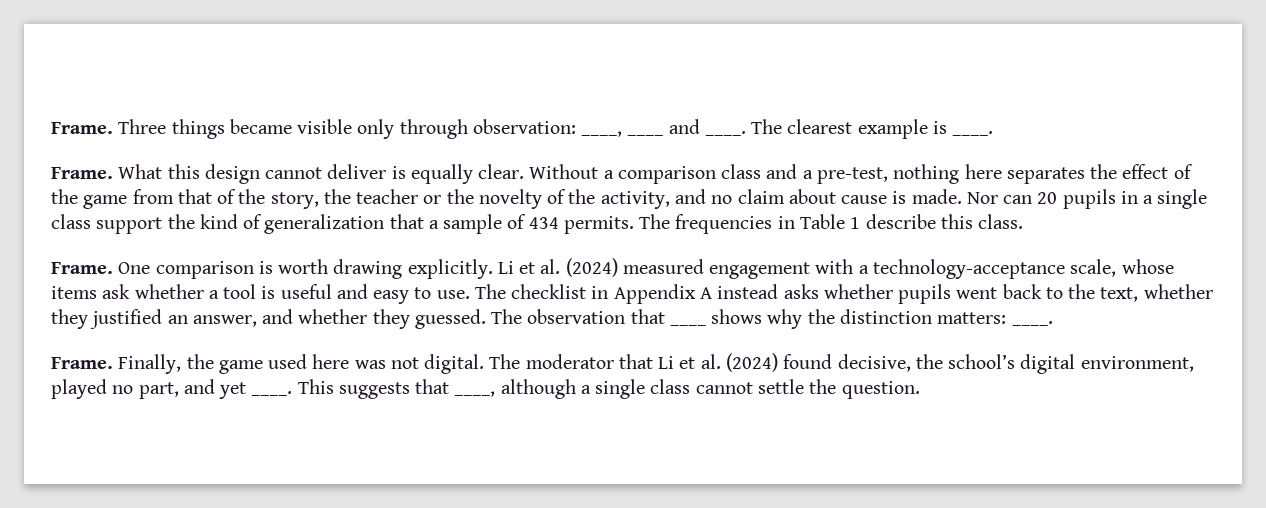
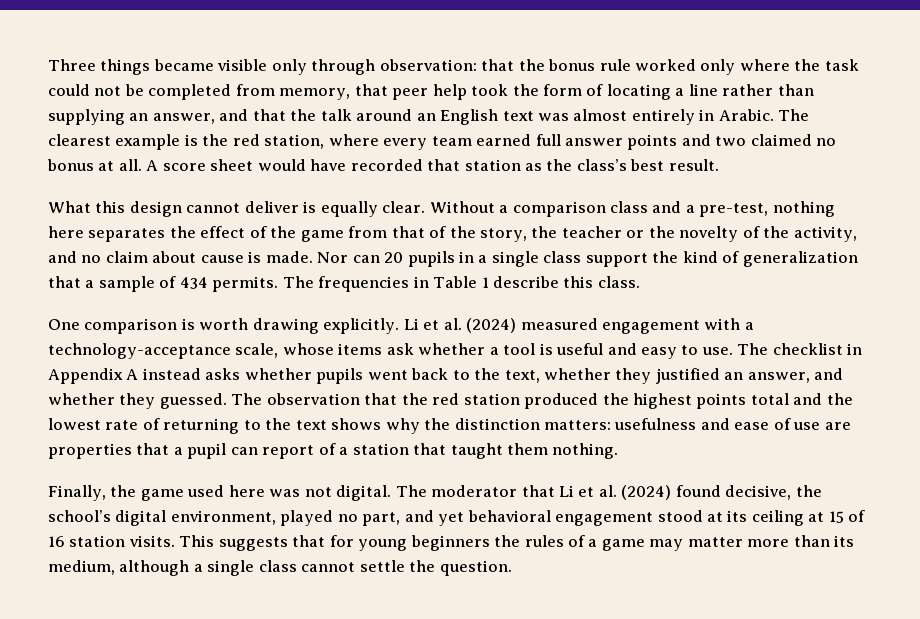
[51,122,113,134] Frame. -> (48, 65) none
[581,131,664,137] [668,119,994,139] [51,167,113,179] ____, ____ and ____. The clearest example is ____. // Frame. -> [481,59,859,75] [48,84,814,100] [48,109,810,125] [48,134,837,150] [47,159,719,171] that the bonus rule worked only where the task could not be completed from memory, that peer help took the form of locating a line rather than supplying an answer, and that the talk around an English text was almost entirely in Arabic. The clearest example is the red station, where every team earned full answer points and two claimed no bonus at all. A score sheet would have recorded that station as the class’s best result. //
[51,262,113,274] Frame. -> (640, 282) none
[669,324,706,326] ____ -> [401,393,853,409] [48,418,327,434] the red station produced the highest points total and the lowest rate of returning to the text
[1011,321,1053,326] [51,357,113,369] ____. // Frame. -> [614,418,851,430] [48,443,619,459] usefulness and ease of use are properties that a pupil can report of a station that taught them nothing. //
[251,379,496,399] ____. This suggests that ____, -> [467,510,866,526] [48,535,855,551] [48,560,115,575] behavioral engagement stood at its ceiling at 15 of 16 station visits. This suggests that for young beginners the rules of a game may matter more than its medium,

